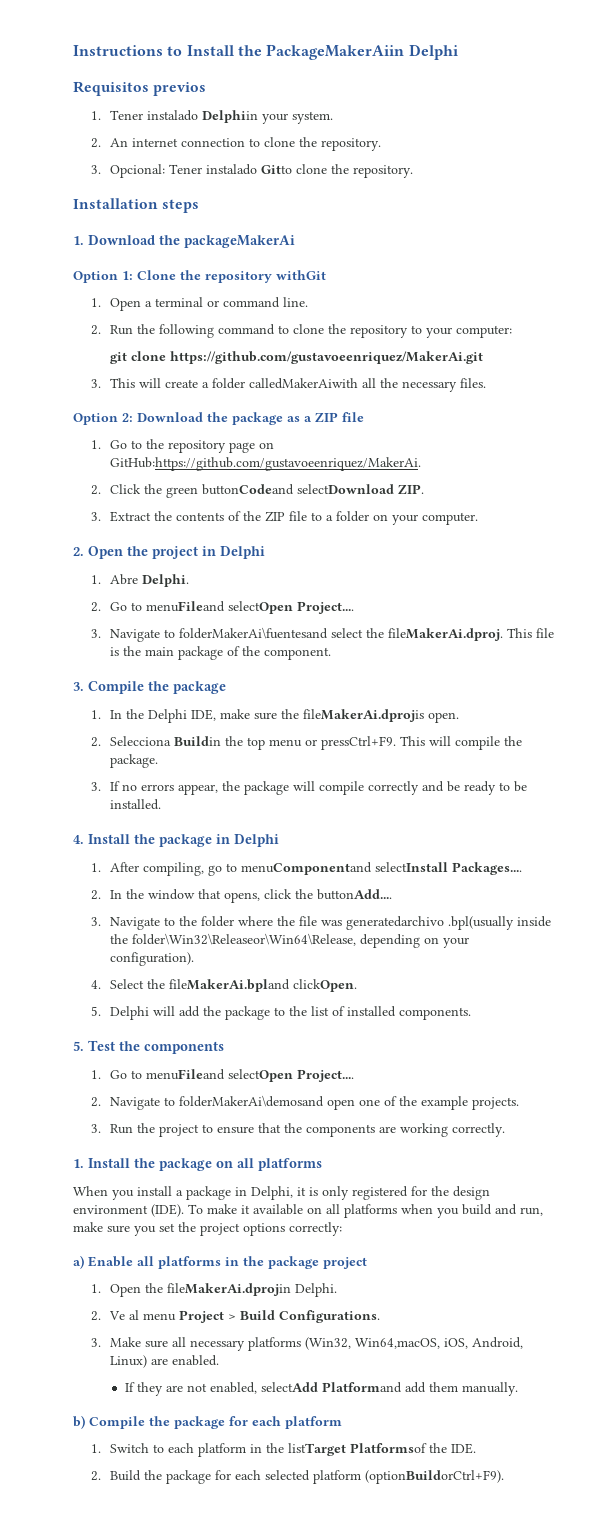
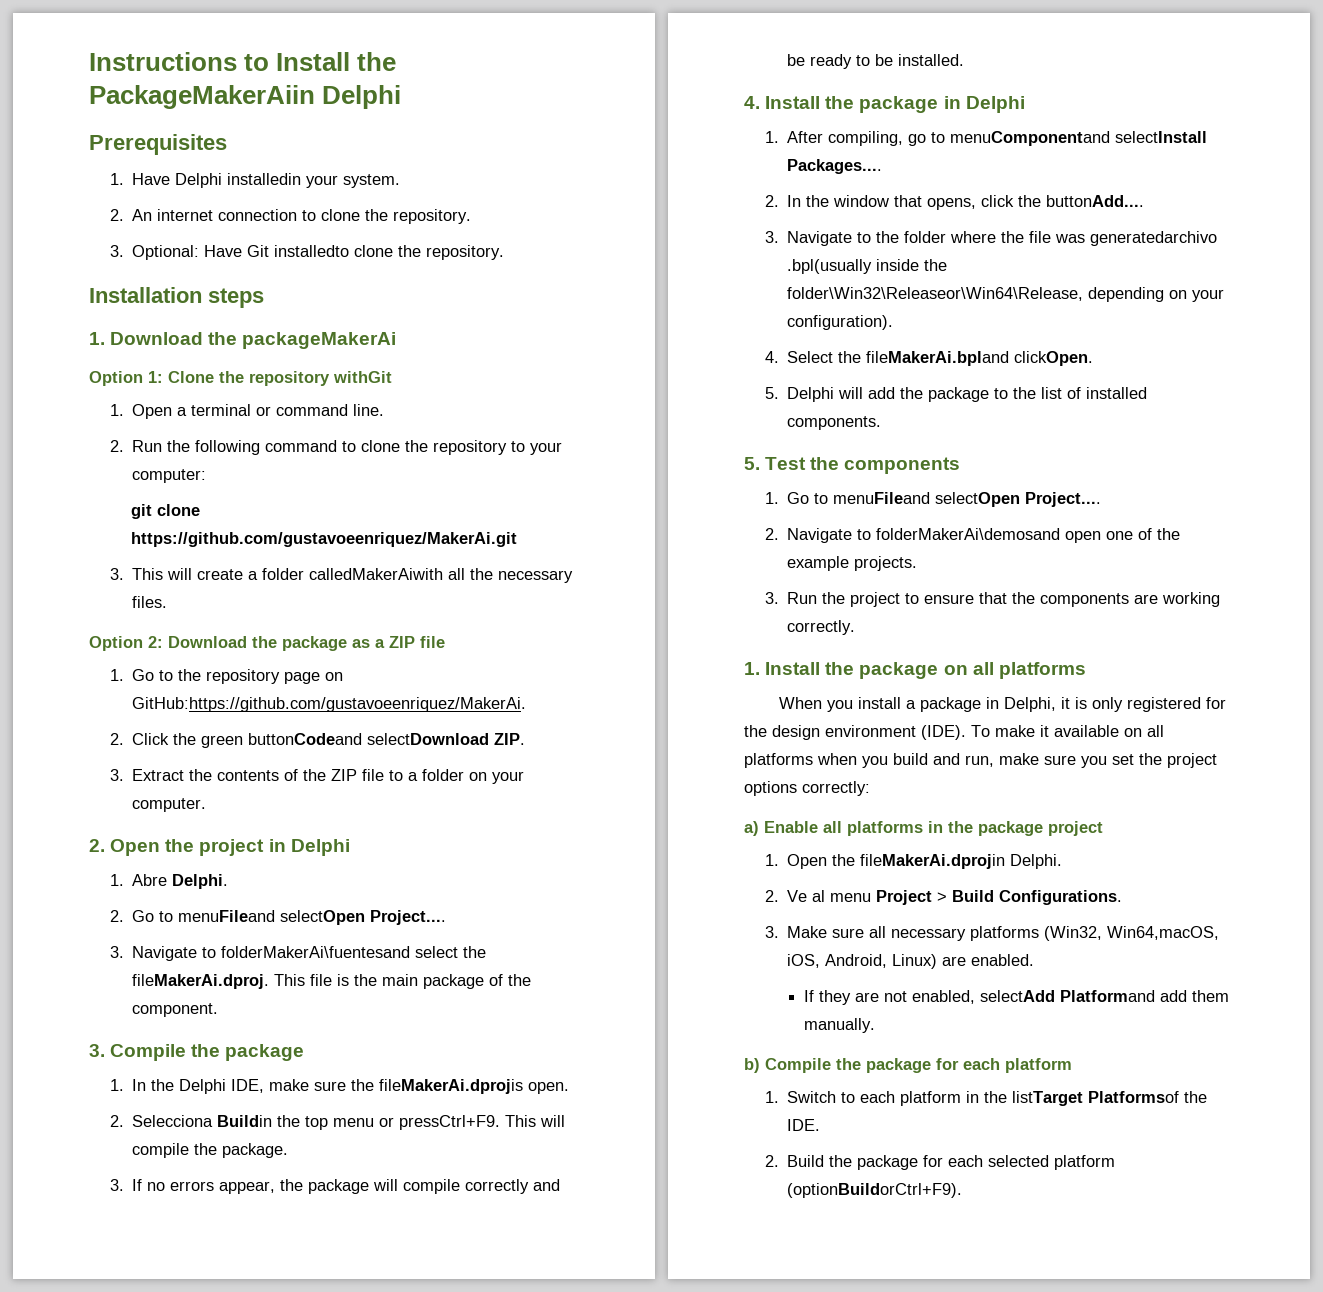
[73,81,207,96] [91,110,258,123] Requisitos previos // 1. Tener instalado Delphiin -> [89,134,227,155] [110,173,302,188] Prerequisites // 1. Have Delphi installedin
[109,164,292,178] Opcional: Tener instalado Gitto -> [132,245,350,260] Optional: Have Git installedto

